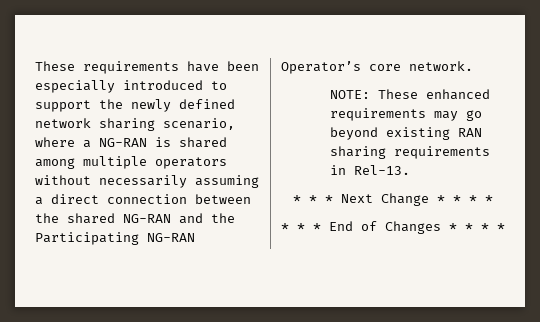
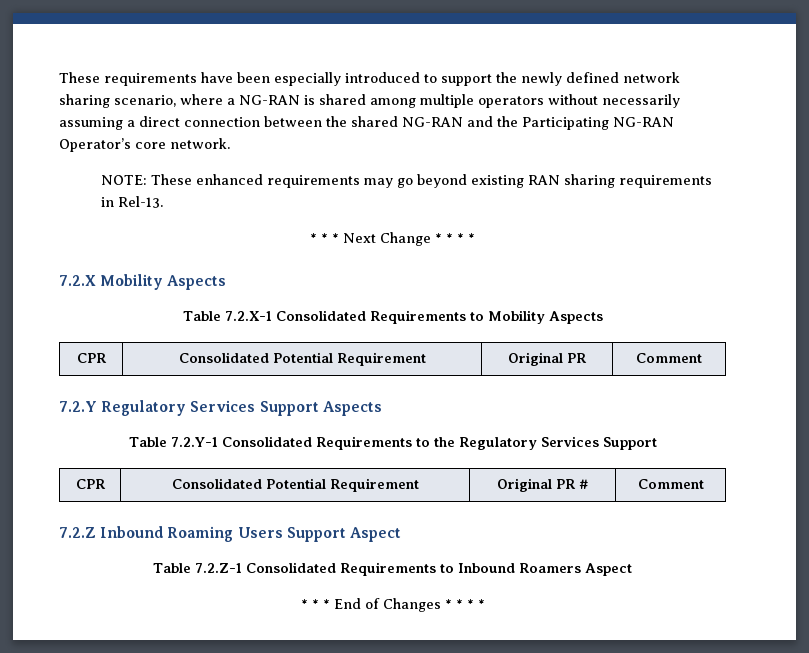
(493, 199) none -> [59,274,227,290] [182,310,603,324] [76,353,107,363] [178,352,426,366] [507,352,587,366] [636,353,702,363] [59,400,382,416] [128,436,657,450] [75,479,106,489] [171,478,419,492] [496,478,588,492] [637,479,704,489] [59,526,401,542] [153,562,632,576] // 7.2.X Mobility Aspects // Table 7.2.X-1 Consolidated Requirements to Mobility Aspects // CPR | Consolidated Potential Requirement | Original PR | Comment // 7.2.Y Regulatory Services Support Aspects // Table 7.2.Y-1 Consolidated Requirements to the Regulatory Services Support // CPR | Consolidated Potential Requirement | Original PR # | Comment // 7.2.Z Inbound Roaming Users Support Aspect // Table 7.2.Z-1 Consolidated Requirements to Inbound Roamers Aspect

